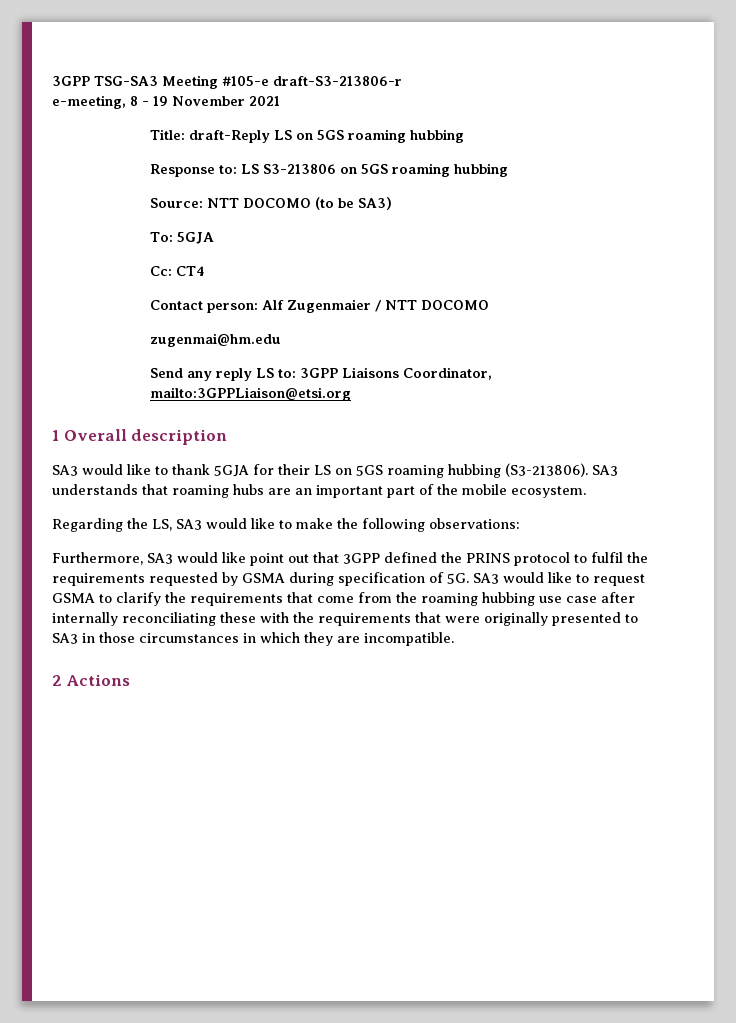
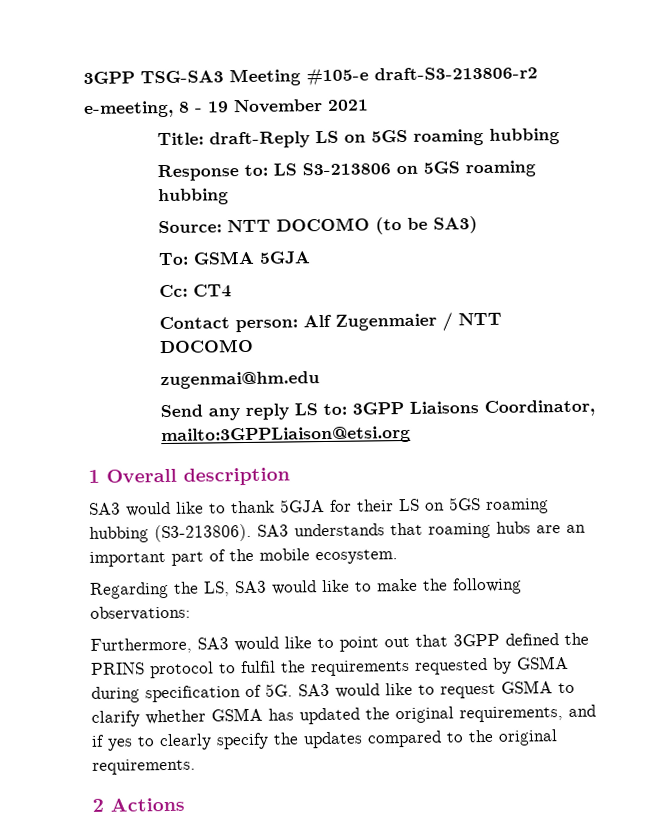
[273,76,402,86] draft-S3-213806-r -> [374,66,538,81] draft-S3-213806-r2
(174, 237) none -> [192,250,255,265] GSMA
(246, 557) none -> [317,637,334,649] to
[165,592,635,606] [52,612,638,626] [52,632,454,646] the requirements that come from the roaming hubbing use case after internally reconciliating these with the requirements that were originally presented to SA3 in those circumstances in which they are incompatible. -> [145,704,596,725] [91,729,558,751] [92,758,196,775] whether GSMA has updated the original requirements, and if yes to clearly specify the updates compared to the original requirements.

